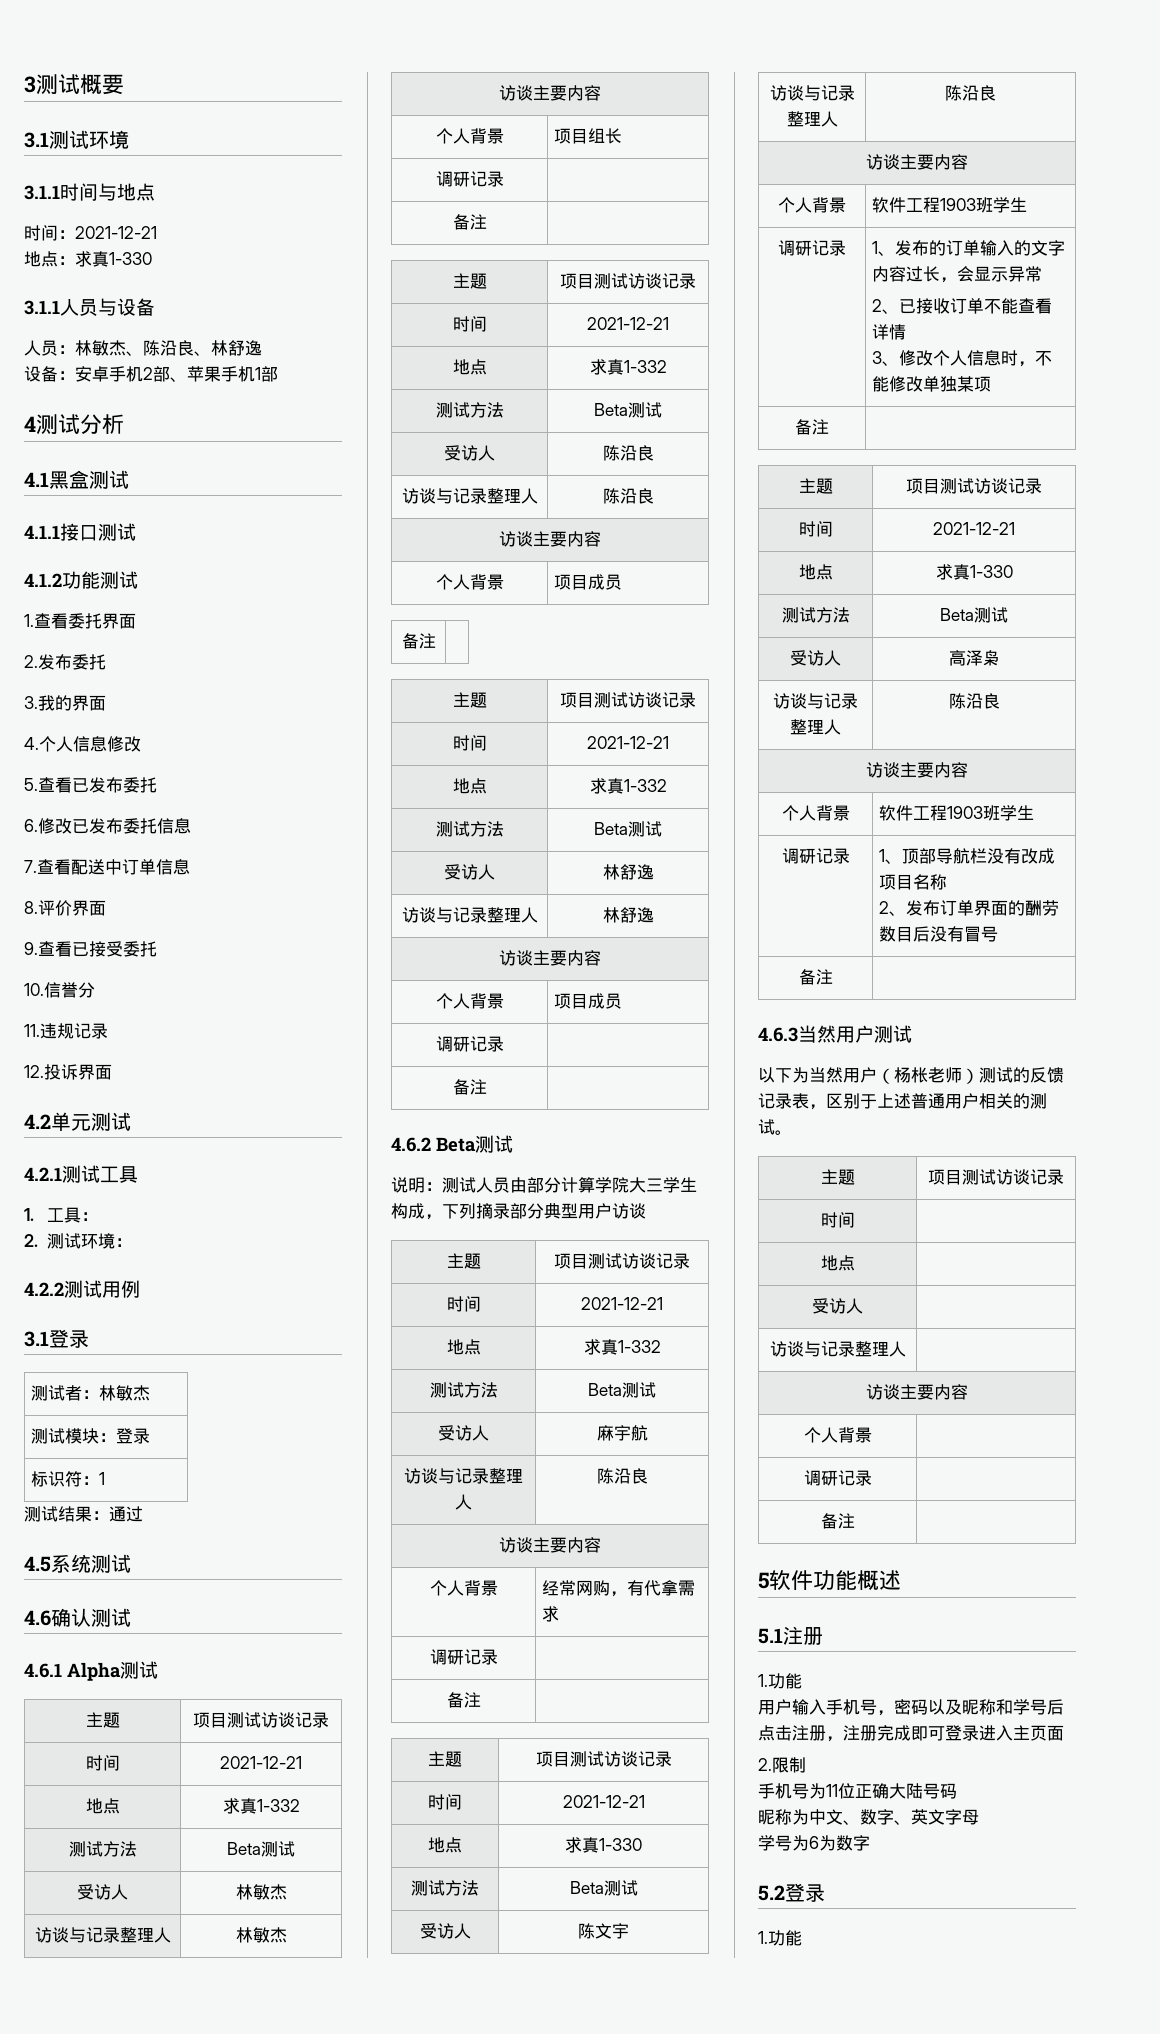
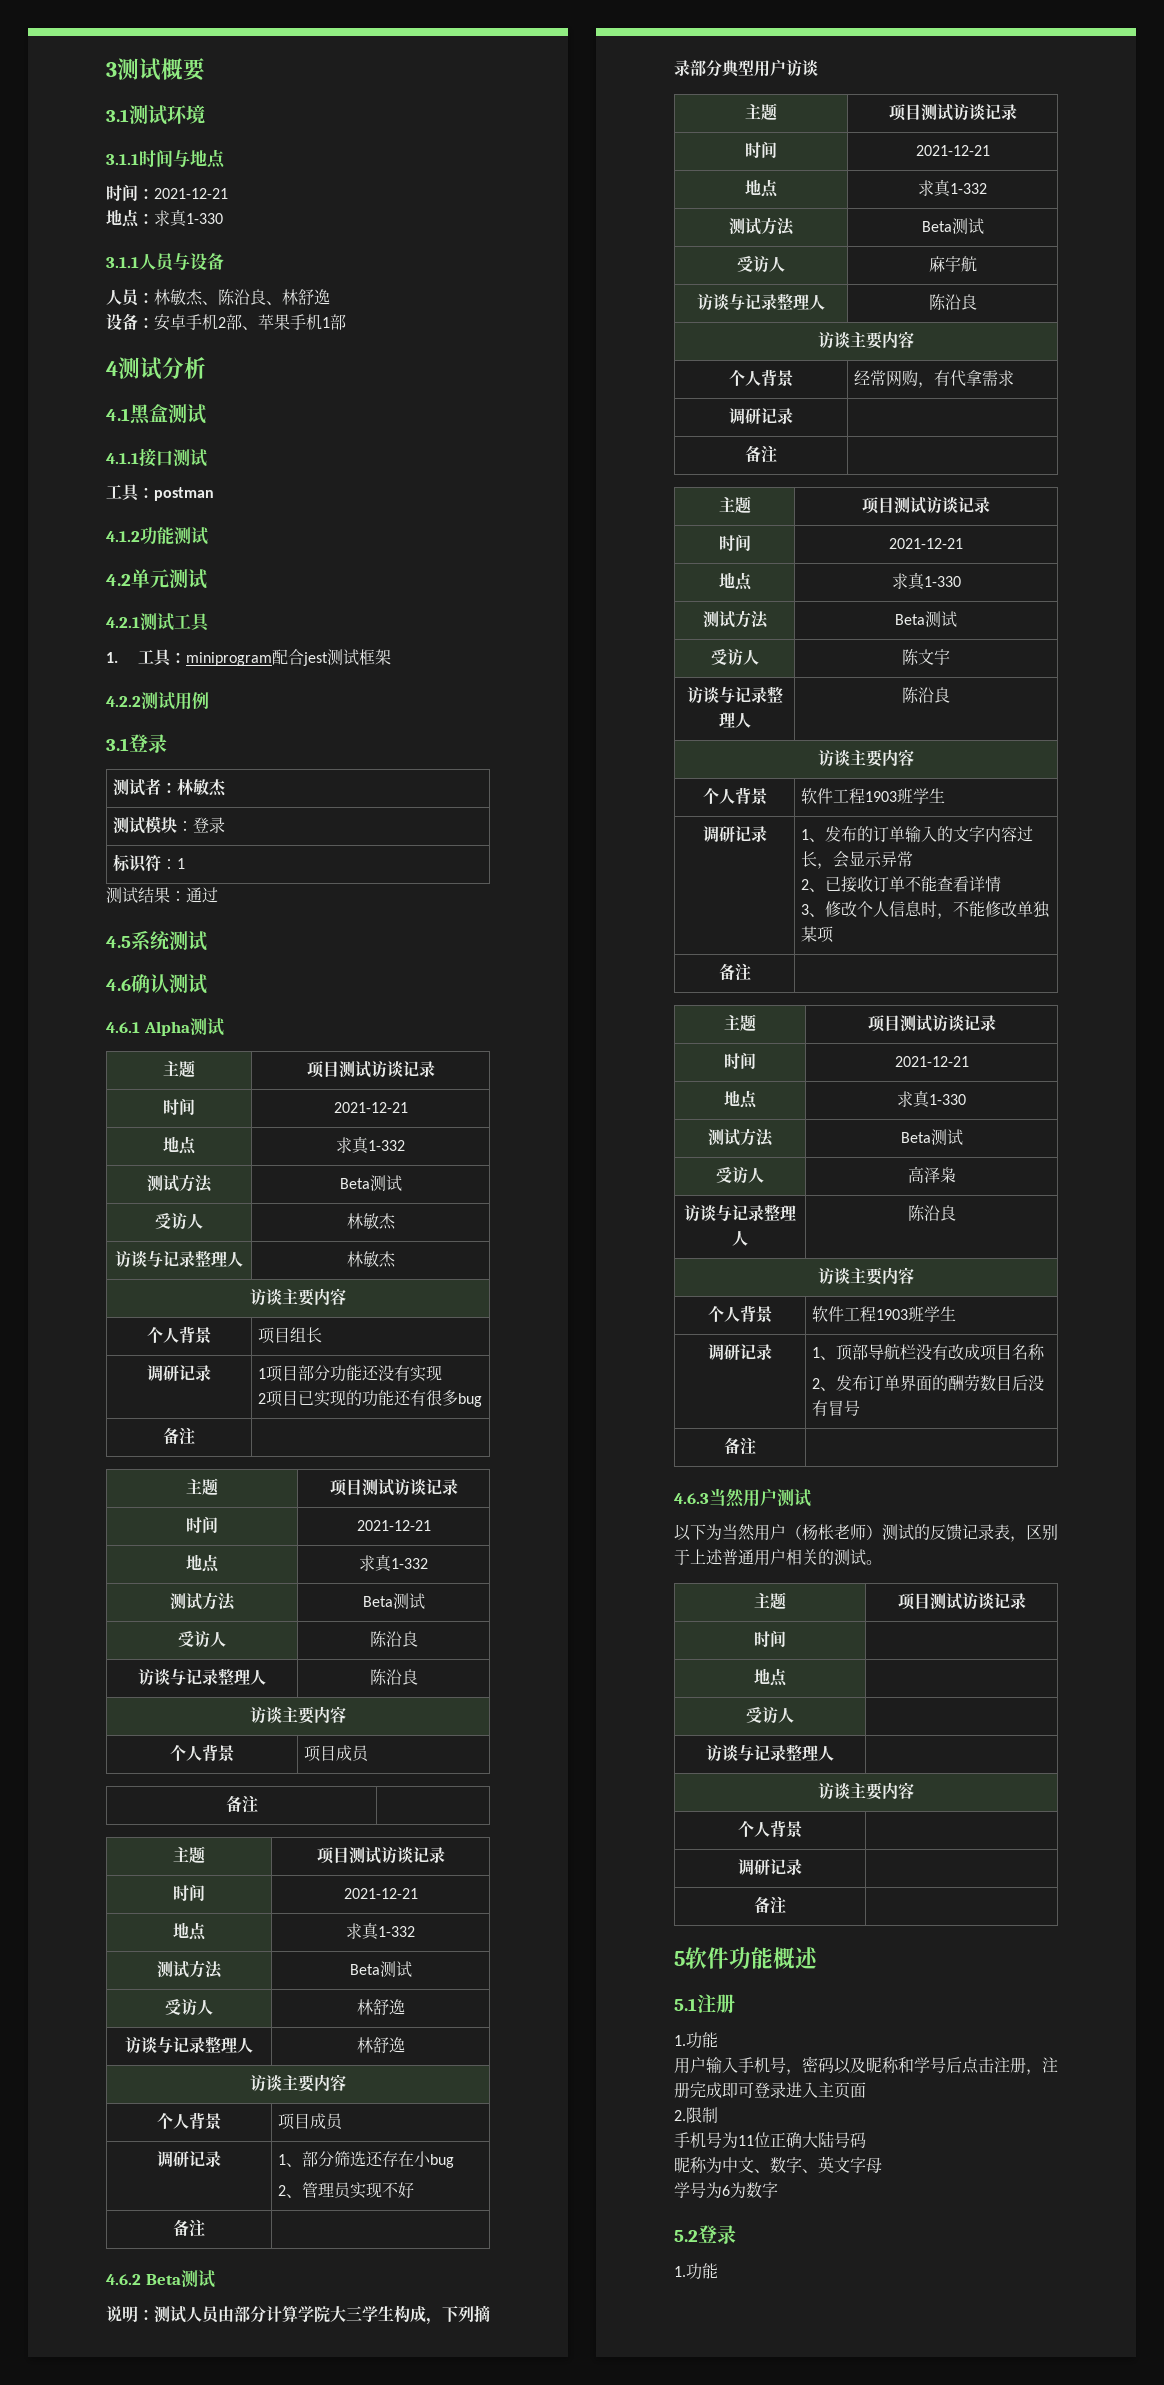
(136, 532) none -> [106,484,214,502] // 工具：postman
[24,613,136,629] [24,654,106,670] [24,695,106,711] [24,736,141,752] [24,777,157,793] [24,818,191,834] [24,859,190,875] [24,900,106,916] [24,941,157,957] [24,982,95,998] [24,1023,108,1039] [24,1064,112,1080] // 1.查看委托界面 // 2.发布委托 // 3.我的界面 // 4.个人信息修改 // 5.查看已发布委托 // 6.修改已发布委托信息 // 7.查看配送中订单信息 // 8.评价界面 // 9.查看已接受委托 // 10.信誉分 // 11.违规记录 // 12.投诉界面 -> (208, 536) none
[24,1233,133,1249] // 2.测试环境： -> [185,649,391,666] miniprogram配合jest测试框架
(504, 179) none -> [257,1365,442,1382] [257,1390,482,1407] 1项目部分功能还没有实现 // 2项目已实现的功能还有很多bug
(504, 1044) none -> [277,2151,454,2168] [277,2182,414,2199] 1、部分筛选还存在小bug // 2、管理员实现不好

